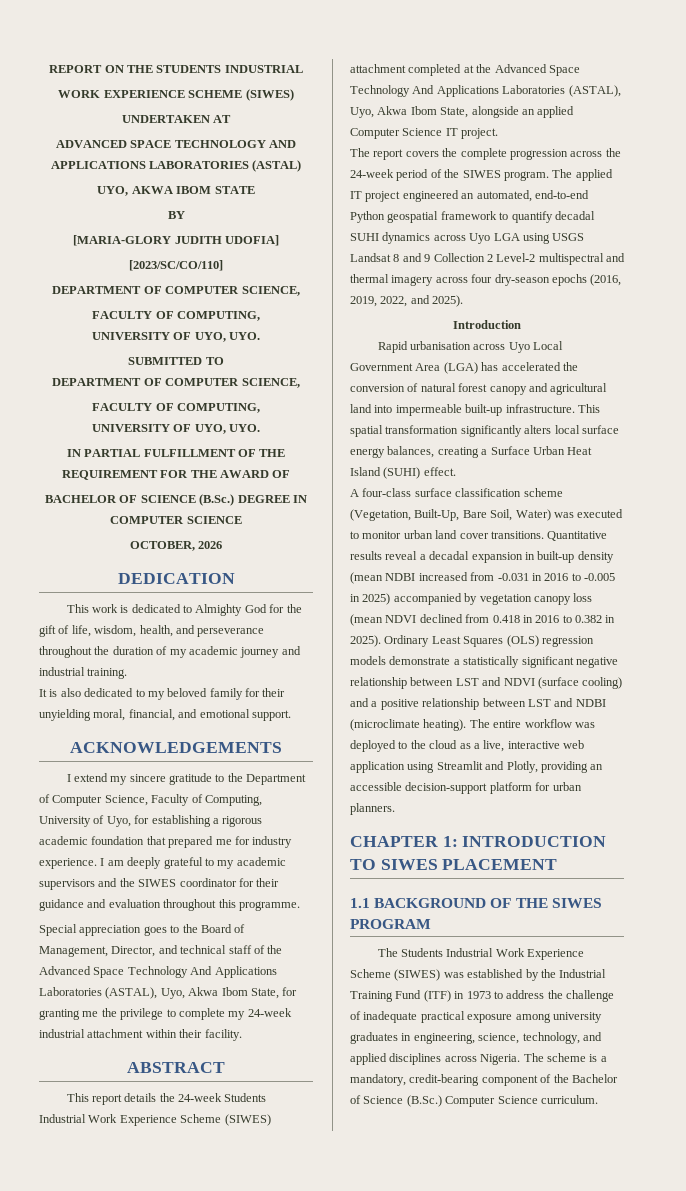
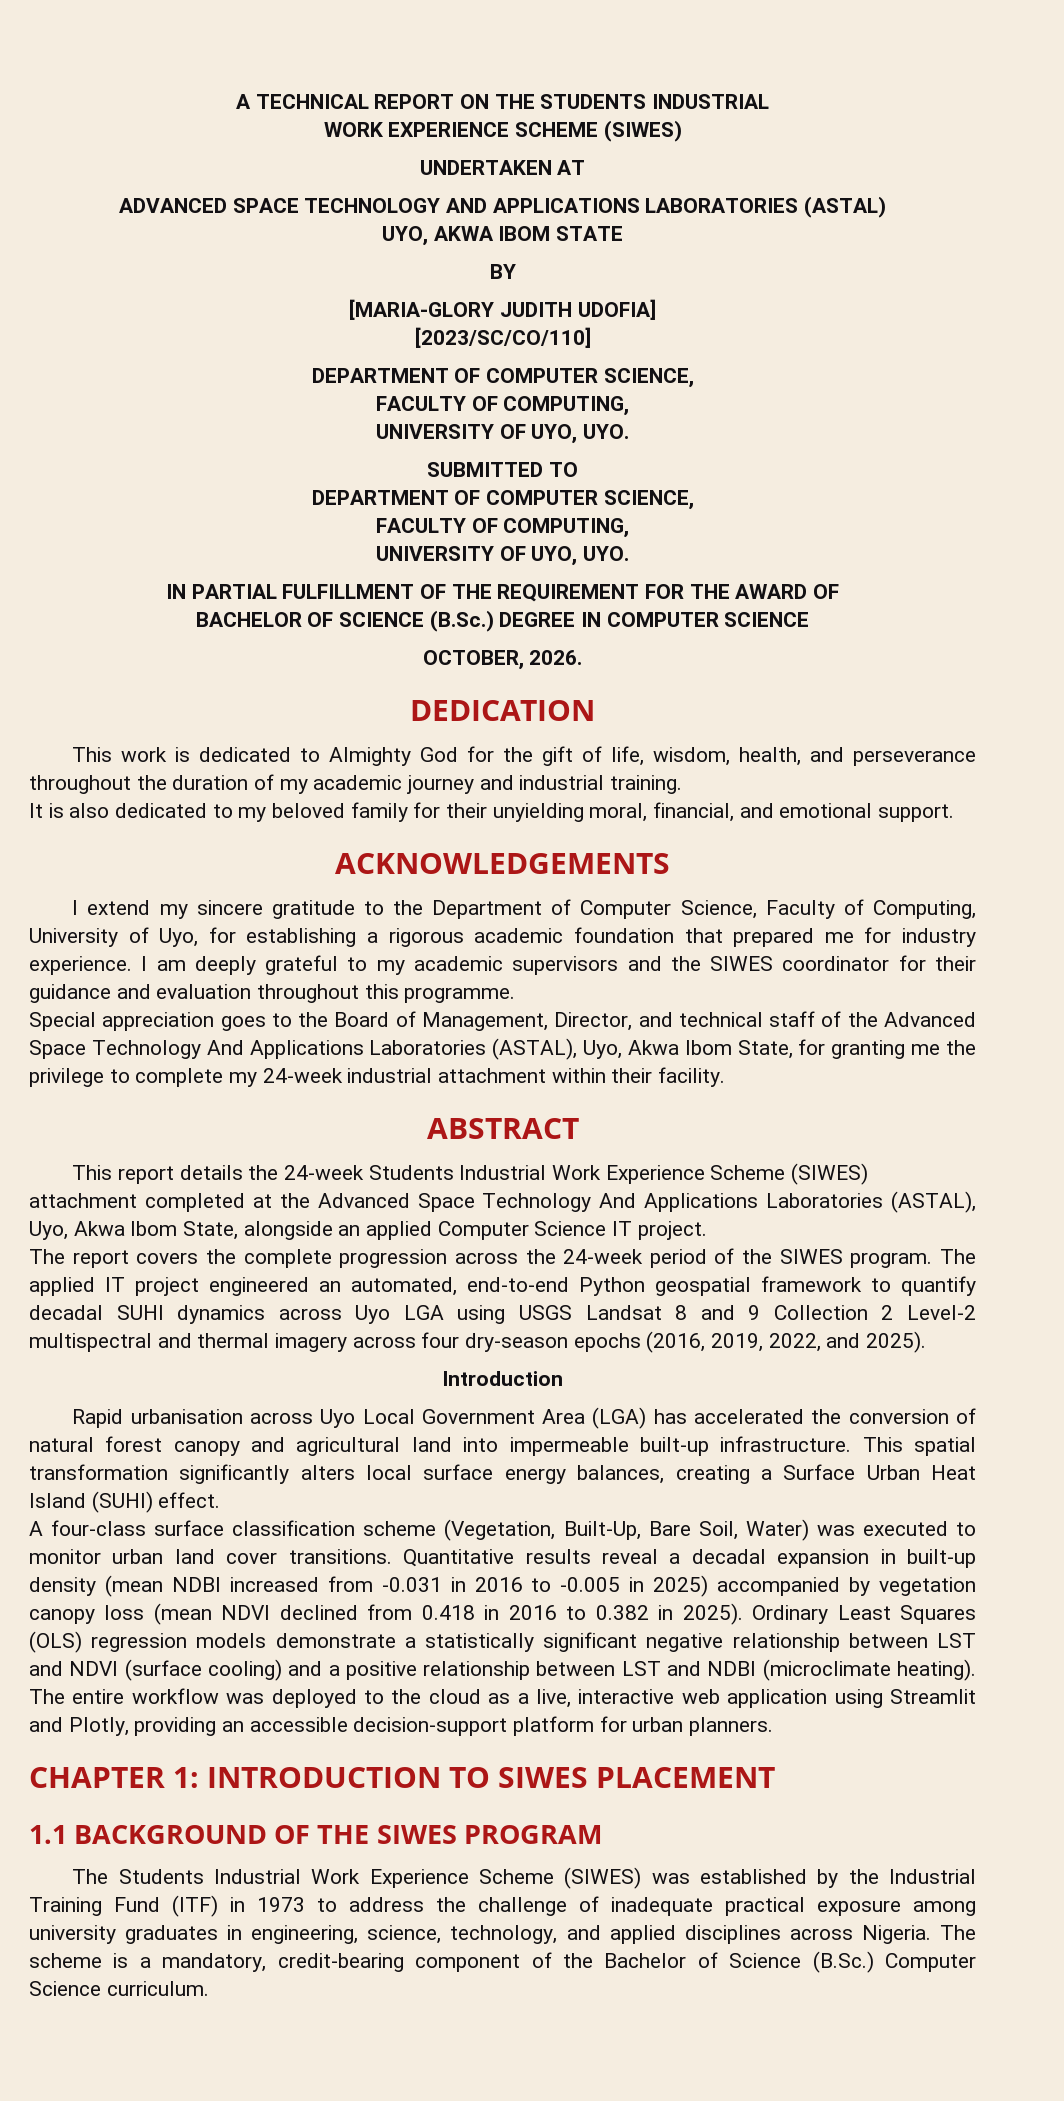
(49, 69) none -> [235,94,369,109] A TECHNICAL
[198,541,223,549] 2026 -> [529,650,583,665] 2026.

